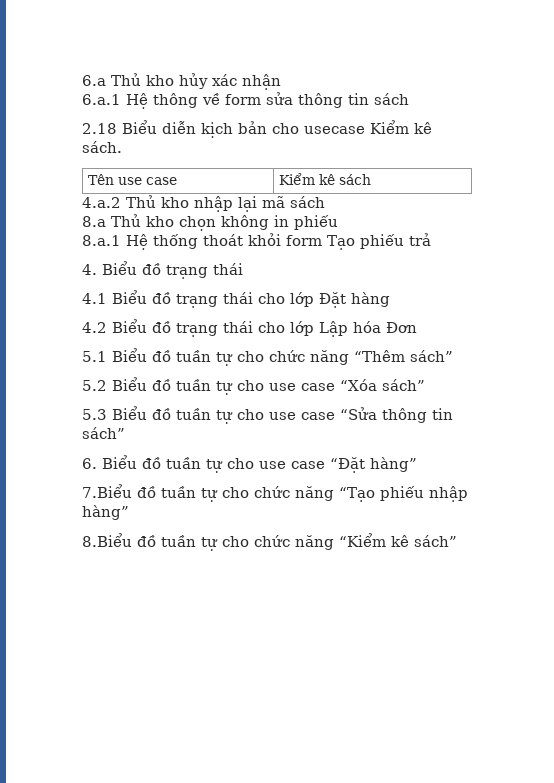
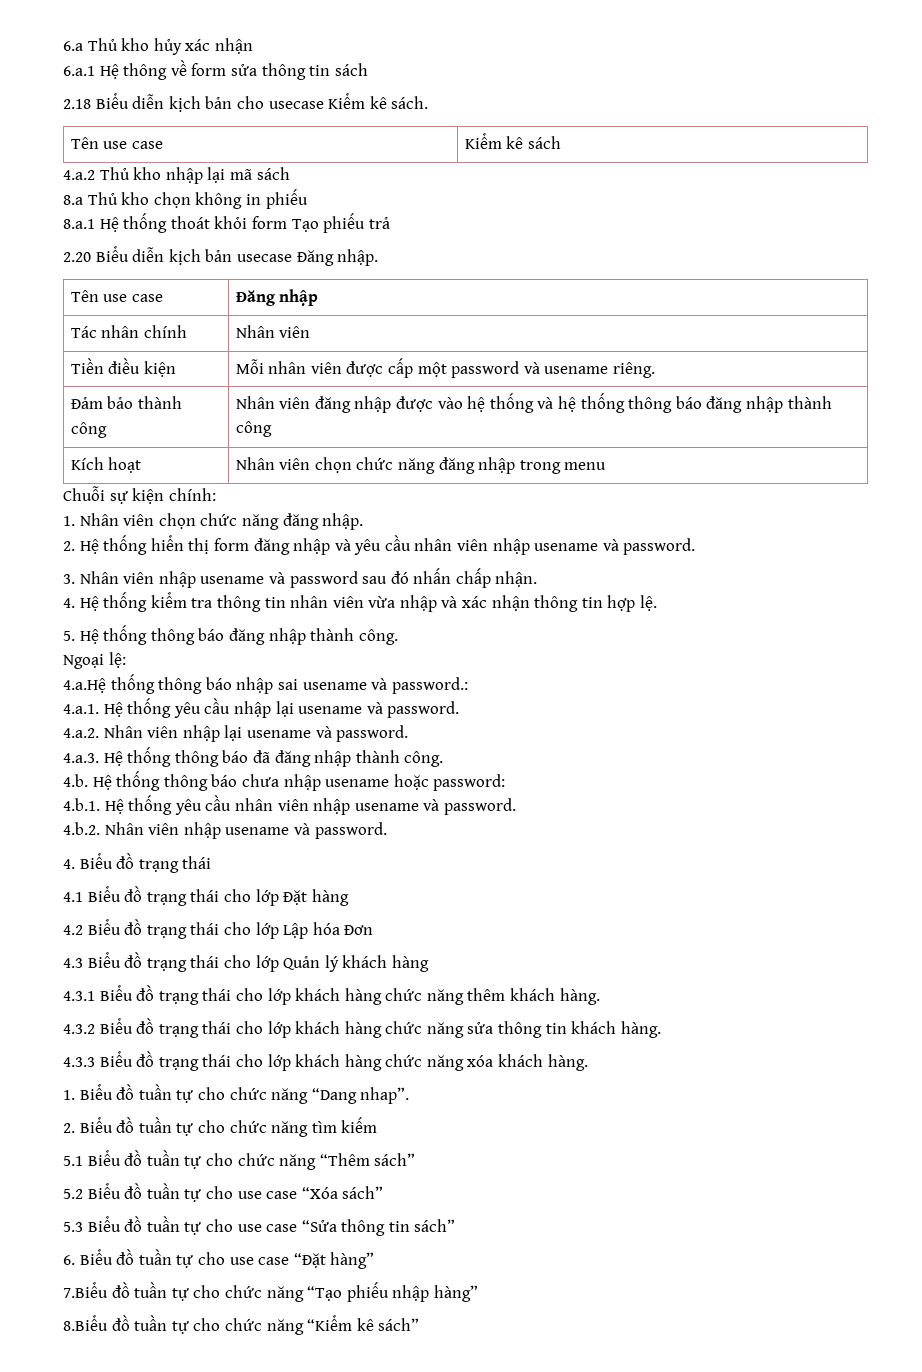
(431, 239) none -> [63,246,379,266] [70,290,163,302] [235,289,319,306] [70,325,187,338] [235,325,311,338] [70,358,176,377] [235,358,656,378] [70,396,182,409] [70,422,107,438] [235,393,832,413] [235,421,272,437] [70,457,142,473] [235,457,607,474] [63,486,216,504] [63,513,364,530] [63,535,696,555] [63,568,538,588] [63,592,658,612] [63,625,398,645] [63,652,126,669] [63,674,468,694] [63,698,460,718] [63,725,409,742] [63,747,444,767] [63,771,506,791] [63,795,516,815] [63,822,387,839] // 2.20 Biểu diễn kịch bản usecase Đăng nhập. // Tên use case | Đăng nhập // Tác nhân chính | Nhân viên // Tiền điều kiện | Mỗi nhân viên được cấp một password và usename riêng. // Đảm bảo thành công | Nhân viên đăng nhập được vào hệ thống và hệ thống thông báo đăng nhập thành công // Kích hoạt | Nhân viên chọn chức năng đăng nhập trong menu // Chuỗi sự kiện chính: // 1. Nhân viên chọn chức năng đăng nhập. // 2. Hệ thống hiển thị form đăng nhập và yêu cầu nhân viên nhập usename và password. // 3. Nhân viên nhập usename và password sau đó nhấn chấp nhận. // 4. Hệ thống kiểm tra thông tin nhân viên vừa nhập và xác nhận thông tin hợp lệ. // 5. Hệ thống thông báo đăng nhập thành công. // Ngoại lệ: // 4.a.Hệ thống thông báo nhập sai usename và password.: // 4.a.1. Hệ thống yêu cầu nhập lại usename và password. // 4.a.2. Nhân viên nhập lại usename và password. // 4.a.3. Hệ thống thông báo đã đăng nhập thành công. // 4.b. Hệ thống thông báo chưa nhập usename hoặc password: // 4.b.1. Hệ thống yêu cầu nhân viên nhập usename và password. // 4.b.2. Nhân viên nhập usename và password.
(417, 327) none -> [63,952,429,972] [63,985,600,1005] [63,1018,661,1038] [63,1051,588,1071] [63,1084,410,1104] [63,1117,378,1137] // 4.3 Biểu đồ trạng thái cho lớp Quản lý khách hàng // 4.3.1 Biểu đồ trạng thái cho lớp khách hàng chức năng thêm khách hàng. // 4.3.2 Biểu đồ trạng thái cho lớp khách hàng chức năng sửa thông tin khách hàng. // 4.3.3 Biểu đồ trạng thái cho lớp khách hàng chức năng xóa khách hàng. // 1. Biểu đồ tuần tự cho chức năng “Dang nhap”. // 2. Biểu đồ tuần tự cho chức năng tìm kiếm

